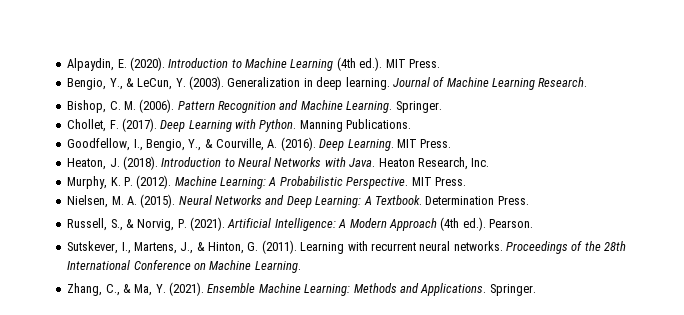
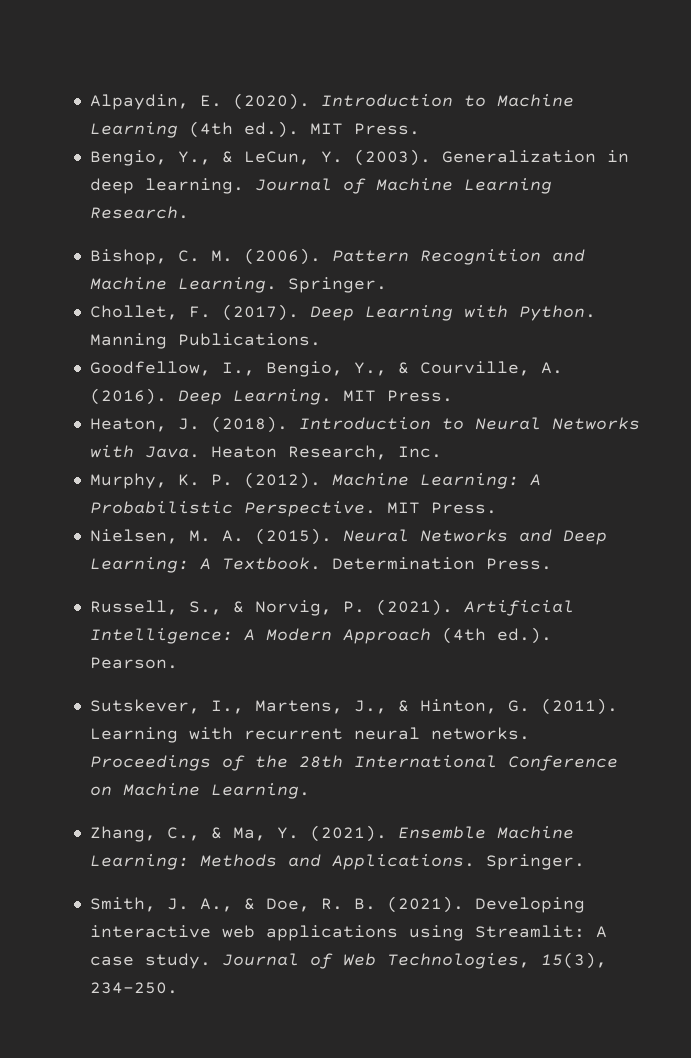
(536, 290) none -> [90,896,586,913] [90,925,608,941] [90,952,608,969] [90,982,179,994] // Smith, J. A., & Doe, R. B. (2021). Developing interactive web applications using Streamlit: A case study. Journal of Web Technologies, 15(3), 234-250.

